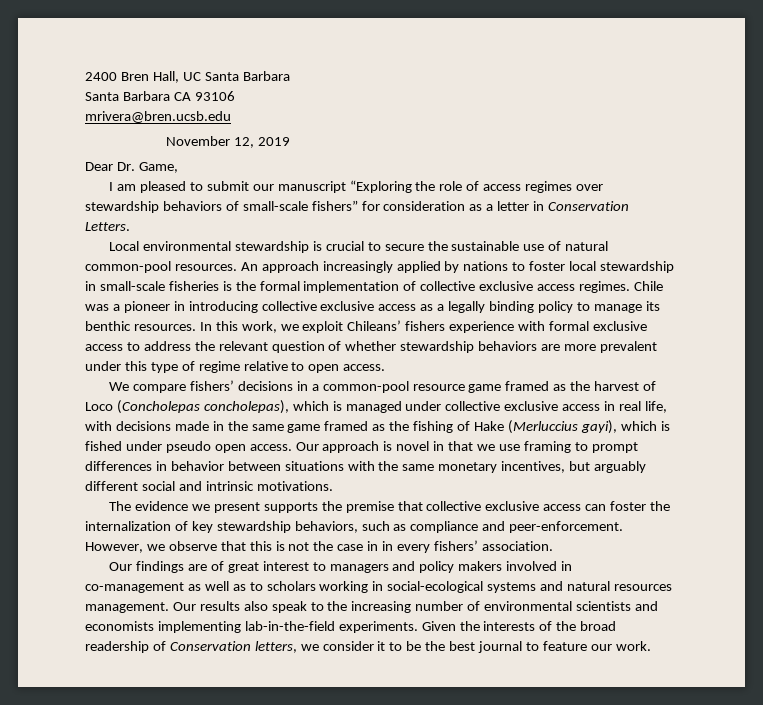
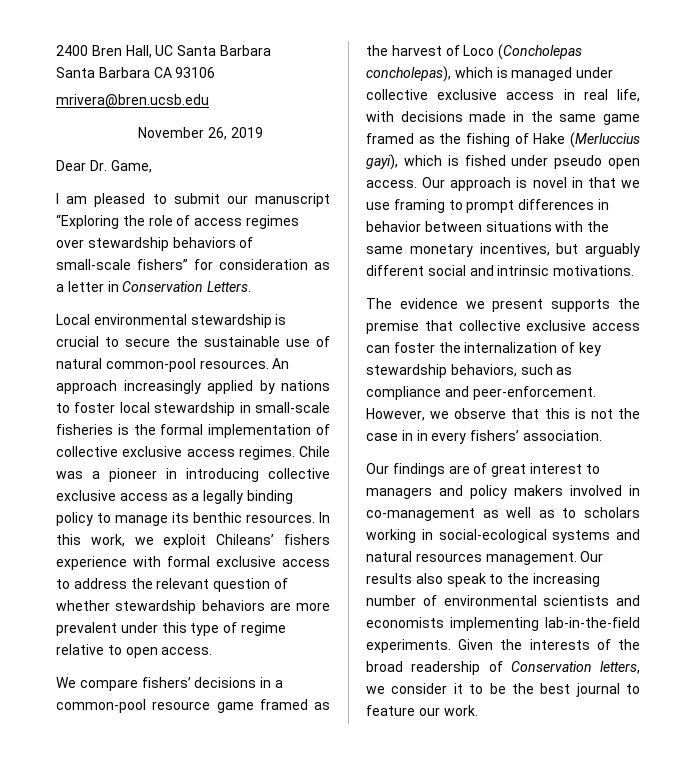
[233,137,254,148] 12, -> [207,127,227,140] 26,

